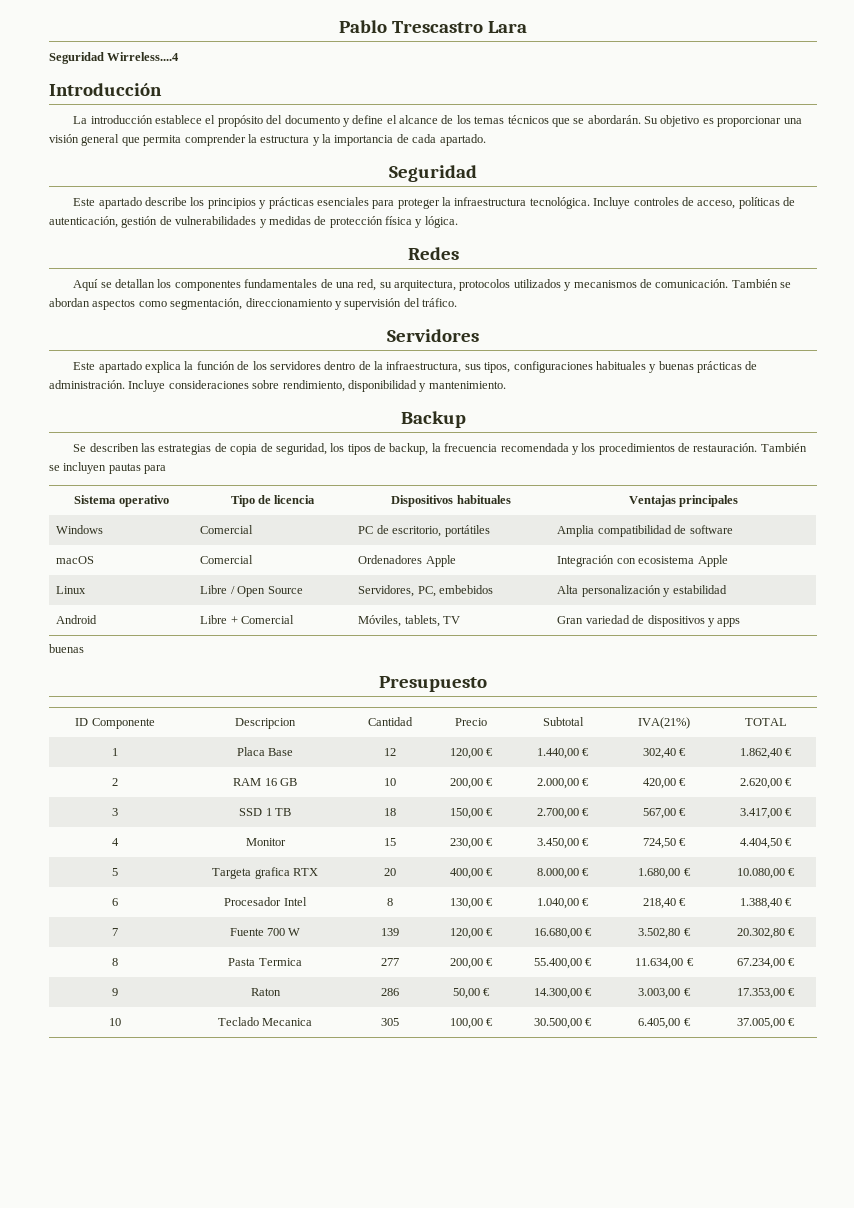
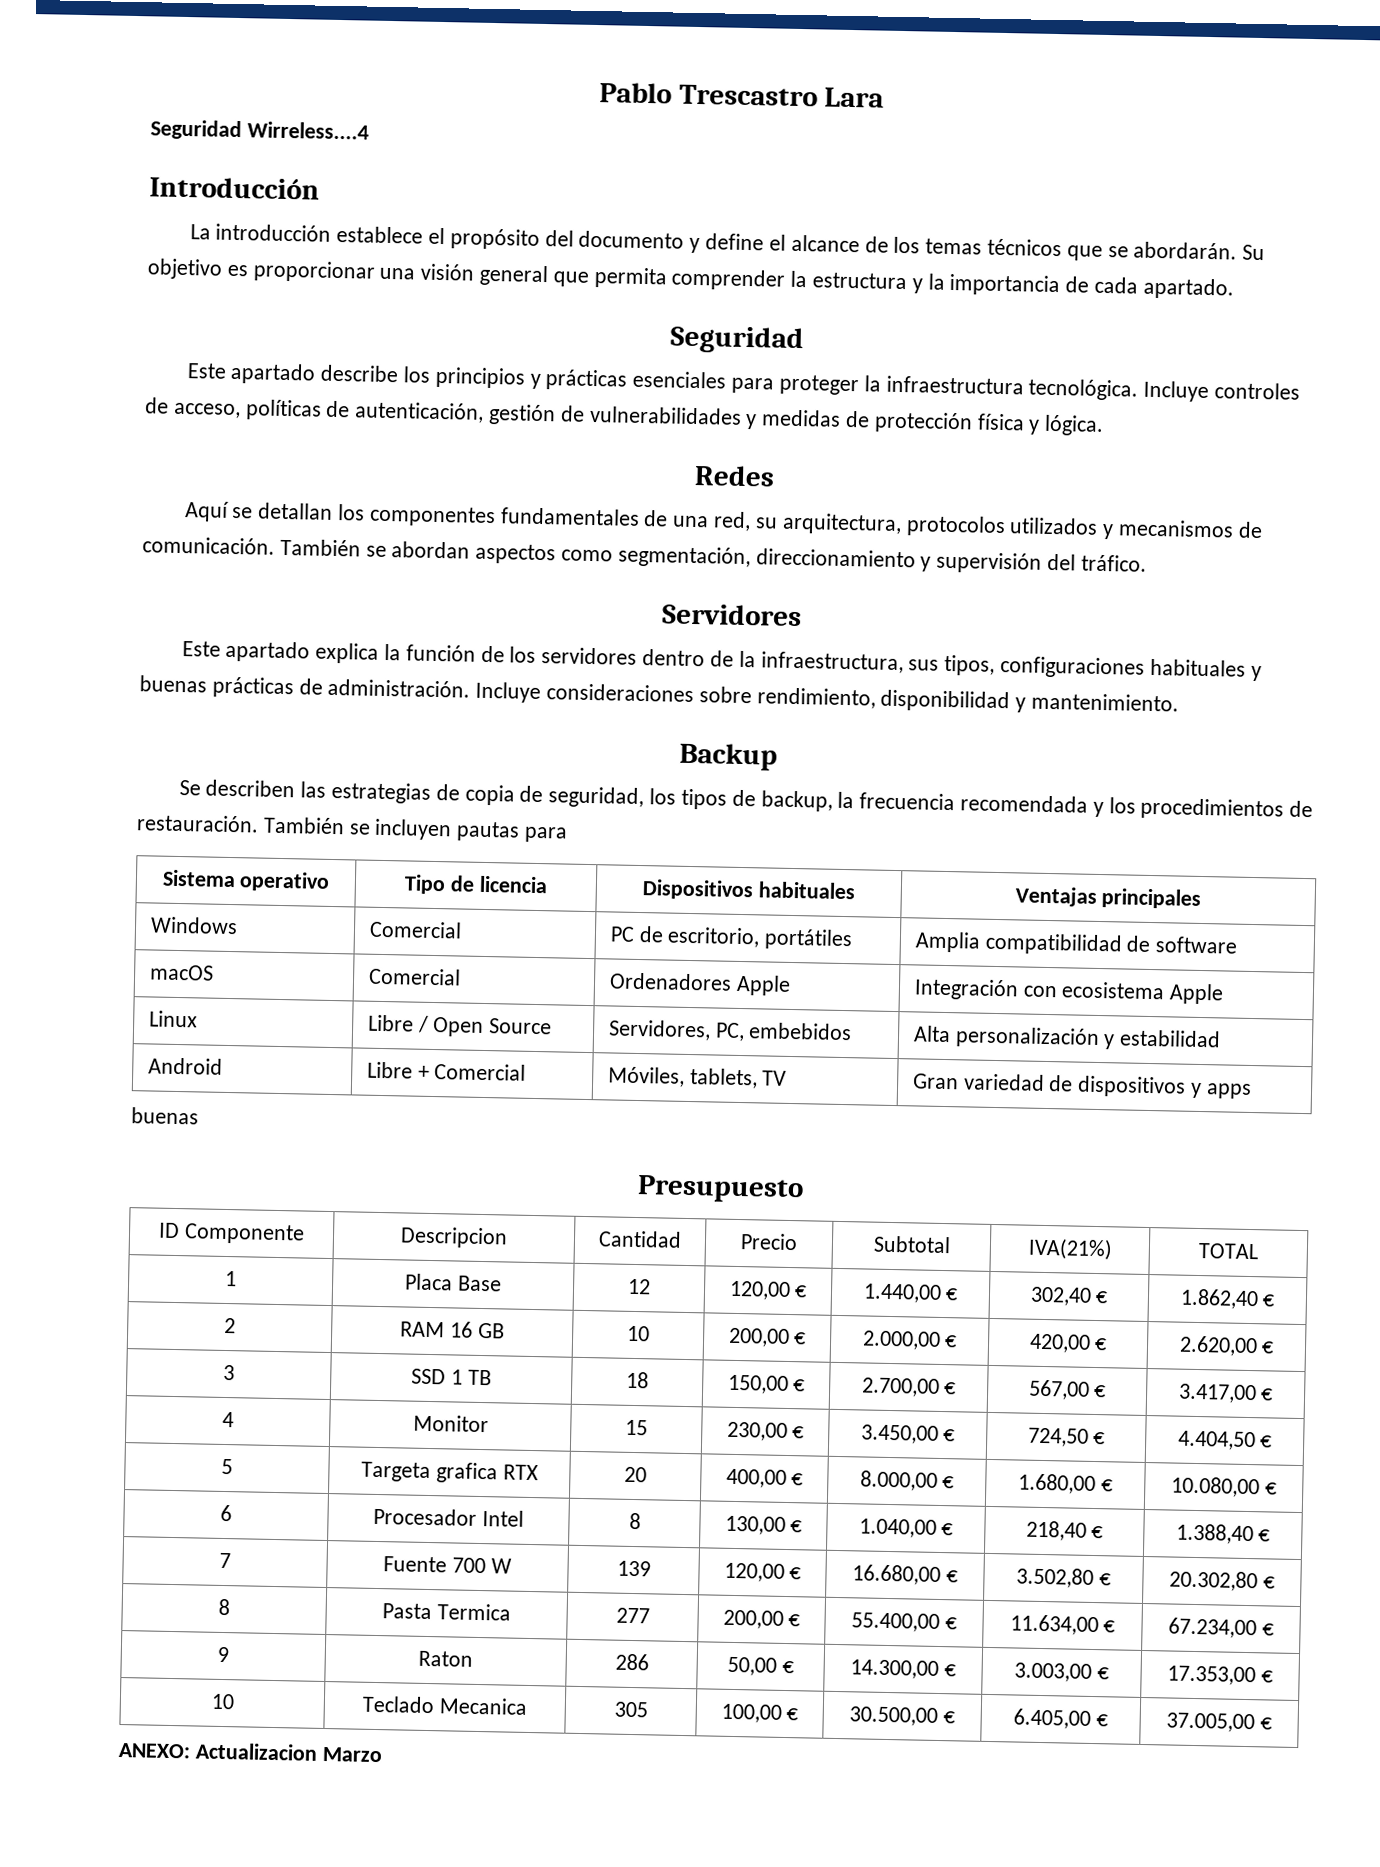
(796, 1022) none -> [118,1742,383,1763] // ANEXO: Actualizacion Marzo

